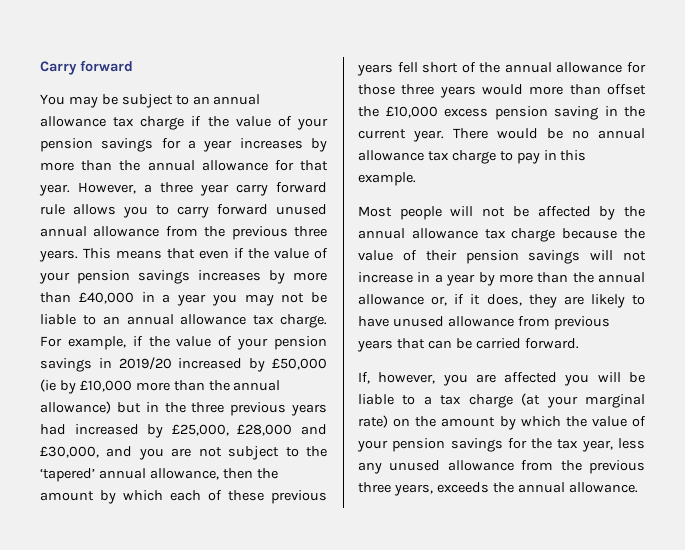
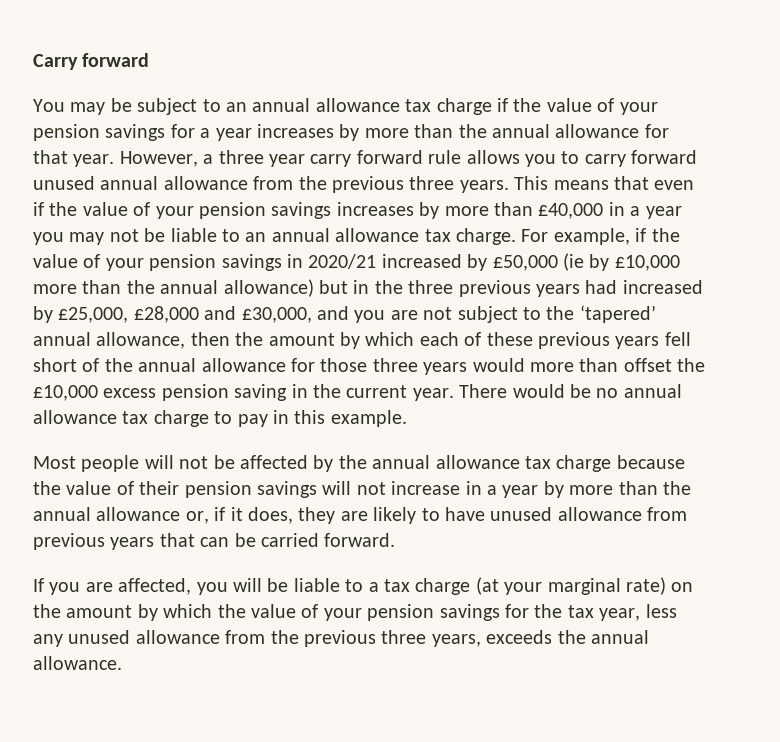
[118,357,172,370] 2019/20 -> [308,254,377,269] 2020/21
[358,372,558,386] If, however, you are affected -> [33,578,192,595] If you are affected,

